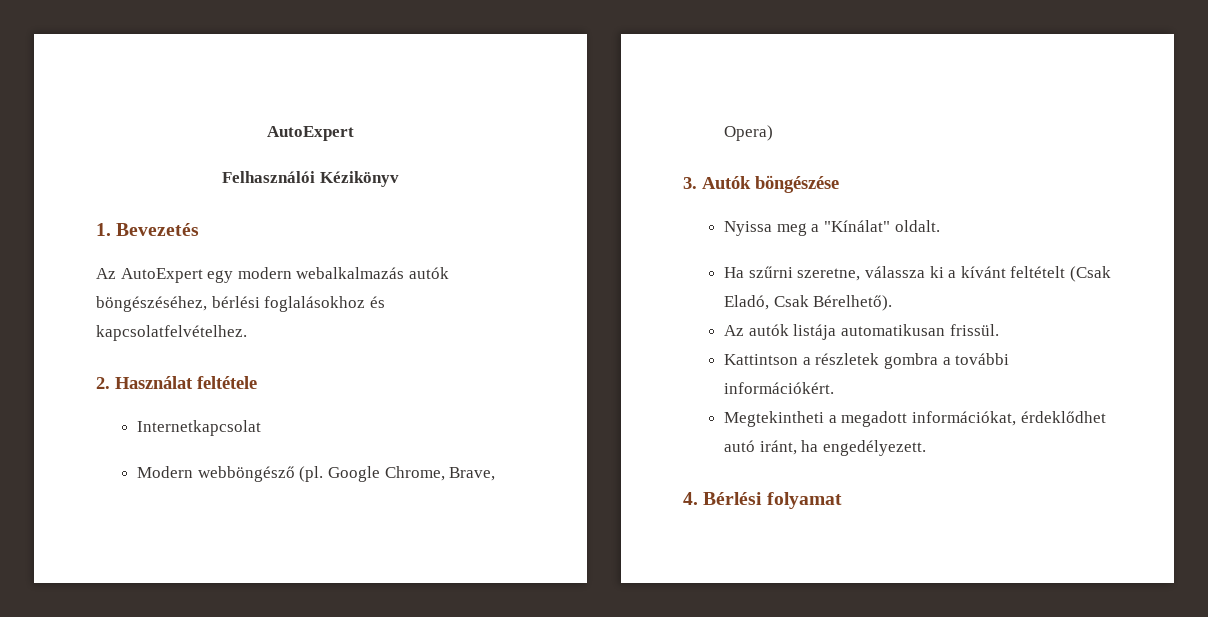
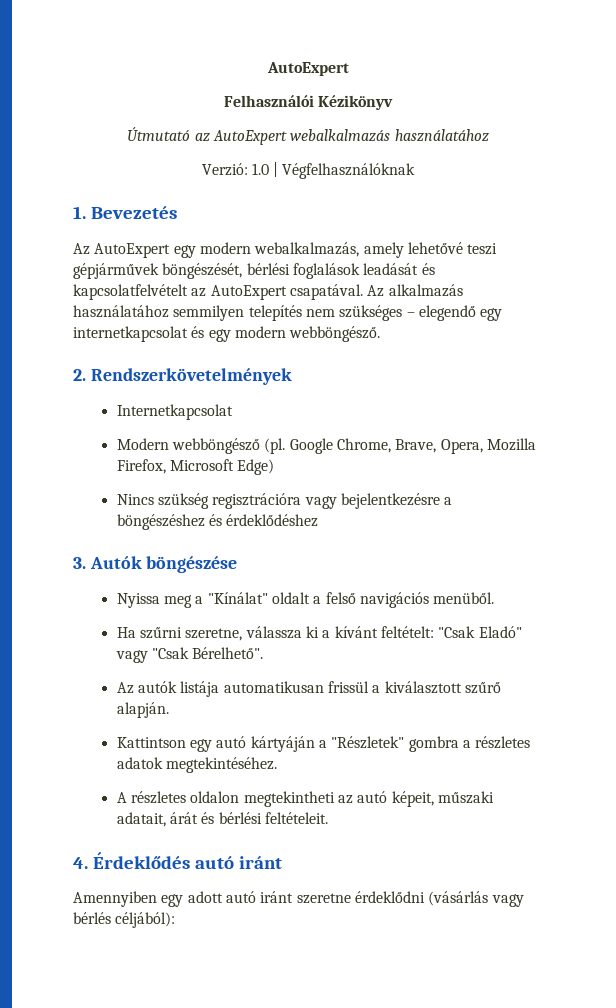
(399, 179) none -> [127,127,489,145] [201,162,416,179] // Útmutató az AutoExpert webalkalmazás használatához // Verzió: 1.0 | Végfelhasználóknak
[296,267,449,279] [96,296,385,312] [96,325,247,341] webalkalmazás autók böngészéséhez, bérlési foglalásokhoz és kapcsolatfelvételhez. -> [254,242,498,258] [73,263,435,279] [73,284,463,300] [73,305,503,321] [73,326,381,342] webalkalmazás, amely lehetővé teszi gépjárművek böngészését, bérlési foglalások leadását és kapcsolatfelvételt az AutoExpert csapatával. Az alkalmazás használatához semmilyen telepítés nem szükséges – elegendő egy internetkapcsolat és egy modern webböngésző.
[115,376,257,389] Használat feltétele -> [90,368,292,385] Rendszerkövetelmények
[724,125,774,141] Opera) -> [440,438,536,454] [116,459,275,475] [116,493,453,509] [116,514,319,530] Opera, Mozilla Firefox, Microsoft Edge) // Nincs szükség regisztrációra vagy bejelentkezésre a böngészéshez és érdeklődéshez
[894,220,940,232] oldalt. -> [272,592,495,608] oldalt a felső navigációs menüből.
[1010,266,1111,282] [724,295,893,311] [724,324,999,340] [724,353,1010,369] [724,382,835,394] [724,411,1106,427] [724,440,926,456] [683,492,842,509] feltételt (Csak Eladó, Csak Bérelhető). // Az autók listája automatikusan frissül. // Kattintson a részletek gombra a további információkért. // Megtekintheti a megadott információkat, érdeklődhet autó iránt, ha engedélyezett. // 4. Bérlési folyamat -> [380,626,522,638] [115,647,264,663] [116,681,501,697] [116,702,169,718] [116,736,531,752] [116,757,278,773] [116,791,494,807] [116,812,329,827] [73,852,282,869] [73,891,524,907] [73,912,176,928] feltételt: "Csak Eladó" vagy "Csak Bérelhető". // Az autók listája automatikusan frissül a kiválasztott szűrő alapján. // Kattintson egy autó kártyáján a "Részletek" gombra a részletes adatok megtekintéséhez. // A részletes oldalon megtekintheti az autó képeit, műszaki adatait, árát és bérlési feltételeit. // 4. Érdeklődés autó iránt // Amennyiben egy adott autó iránt szeretne érdeklődni (vásárlás vagy bérlés céljából):

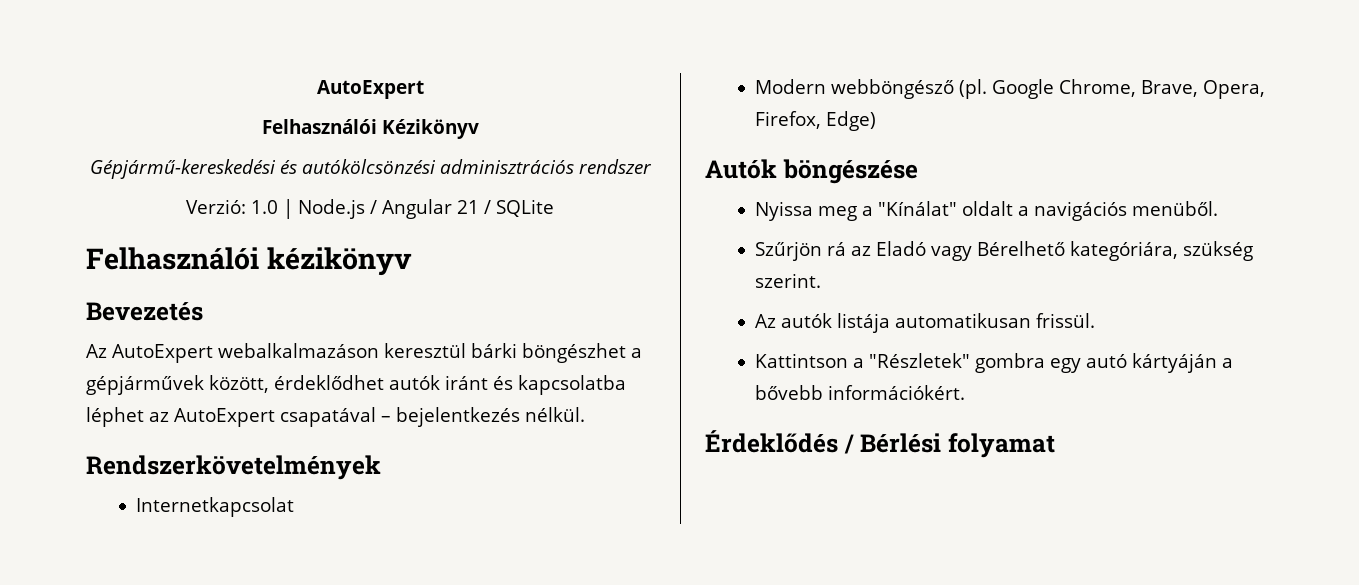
[127,127,489,145] [201,162,416,179] [73,206,177,219] [73,242,498,258] [73,263,435,279] [73,284,463,300] [73,305,503,321] [73,326,381,342] [73,369,86,381] Útmutató az AutoExpert webalkalmazás használatához // Verzió: 1.0 | Végfelhasználóknak // 1. Bevezetés // Az AutoExpert egy modern webalkalmazás, amely lehetővé teszi gépjárművek böngészését, bérlési foglalások leadását és kapcsolatfelvételt az AutoExpert csapatával. Az alkalmazás használatához semmilyen telepítés nem szükséges – elegendő egy internetkapcsolat és egy modern webböngésző. // 2. -> [89,159,652,179] [186,199,554,219] [86,247,412,276] [86,302,203,321] [86,343,642,363] [86,375,626,395] [86,407,585,427] Gépjármű-kereskedési és autókölcsönzési adminisztrációs rendszer // Verzió: 1.0 | Node.js / Angular 21 / SQLite // Felhasználói kézikönyv // Bevezetés // Az AutoExpert webalkalmazáson keresztül bárki böngészhet a gépjárművek között, érdeklődhet autók iránt és kapcsolatba léphet az AutoExpert csapatával – bejelentkezés nélkül. //
[486,438,536,451] [116,459,275,475] [116,493,453,509] [116,514,319,530] [73,557,86,569] Mozilla Firefox, Microsoft Edge) // Nincs szükség regisztrációra vagy bejelentkezésre a böngészéshez és érdeklődéshez // 3. -> [754,111,876,131] Firefox, Edge) //
[325,592,356,604] felső -> (1029, 211) none
[116,626,522,641] [115,647,264,663] [116,681,501,697] [116,702,169,718] [116,736,531,752] [116,757,278,773] [116,791,494,807] [116,812,329,827] [73,852,282,869] [73,891,524,907] [73,912,176,928] Ha szűrni szeretne, válassza ki a kívánt feltételt: "Csak Eladó" vagy "Csak Bérelhető". // Az autók listája automatikusan frissül a kiválasztott szűrő alapján. // Kattintson egy autó kártyáján a "Részletek" gombra a részletes adatok megtekintéséhez. // A részletes oldalon megtekintheti az autó képeit, műszaki adatait, árát és bérlési feltételeit. // 4. Érdeklődés autó iránt // Amennyiben egy adott autó iránt szeretne érdeklődni (vásárlás vagy bérlés céljából): -> [754,241,1253,261] [754,273,821,288] [754,313,1095,333] [754,353,1233,373] [754,385,965,400] [705,430,1055,458] Szűrjön rá az Eladó vagy Bérelhető kategóriára, szükség szerint. // Az autók listája automatikusan frissül. // Kattintson a "Részletek" gombra egy autó kártyáján a bővebb információkért. // Érdeklődés / Bérlési folyamat

